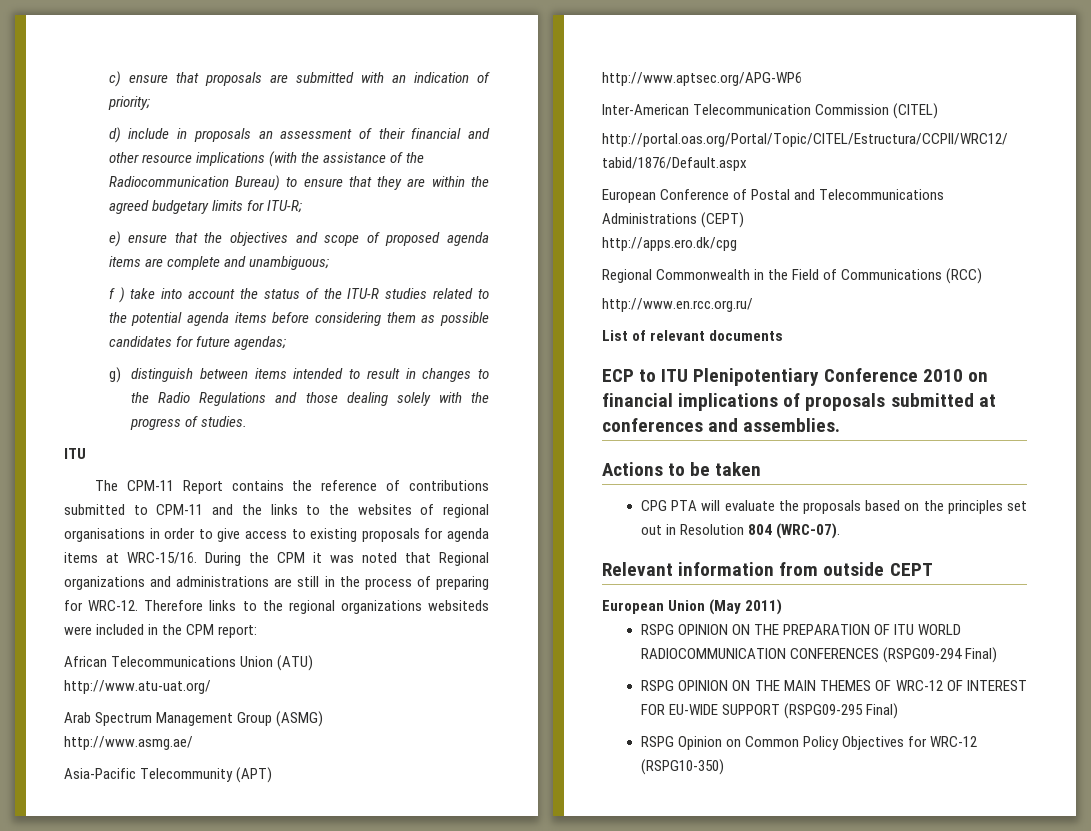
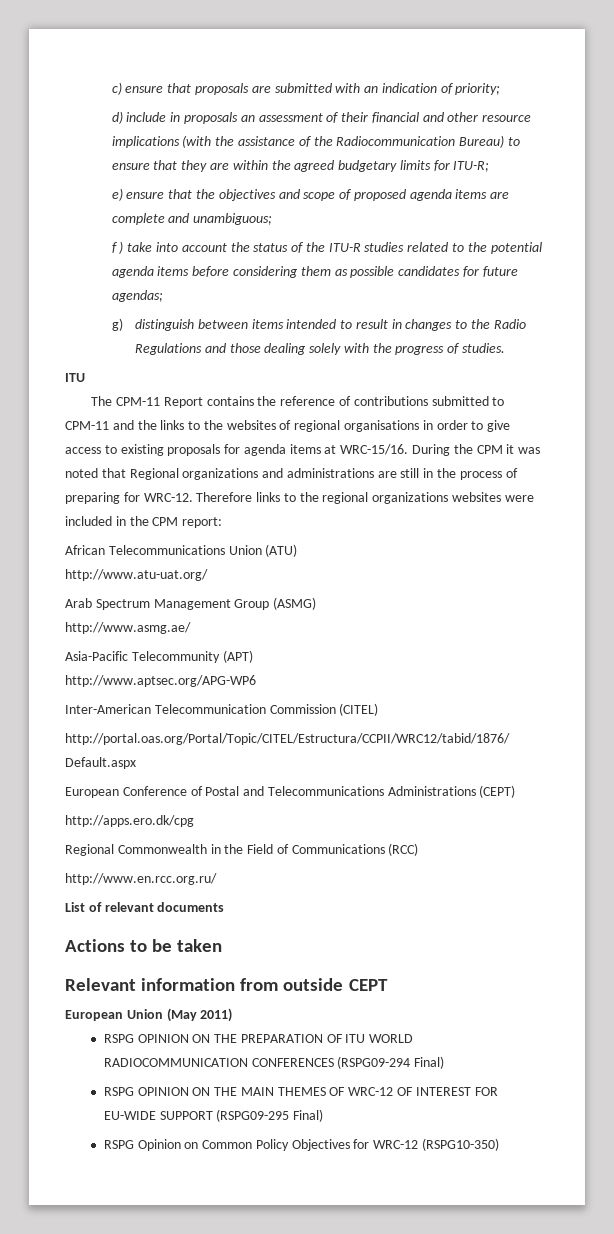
[428,600,489,611] websiteds -> [452,492,502,502] websites
[602,368,988,386] [602,393,996,411] [602,418,841,432] [602,462,762,476] [640,500,1027,514] [640,523,841,539] ECP to ITU Plenipotentiary Conference 2010 on financial implications of proposals submitted at conferences and assemblies. // Actions to be taken // CPG PTA will evaluate the proposals based on the principles set out in Resolution 804 (WRC-07). -> [65,939,223,952] Actions to be taken

